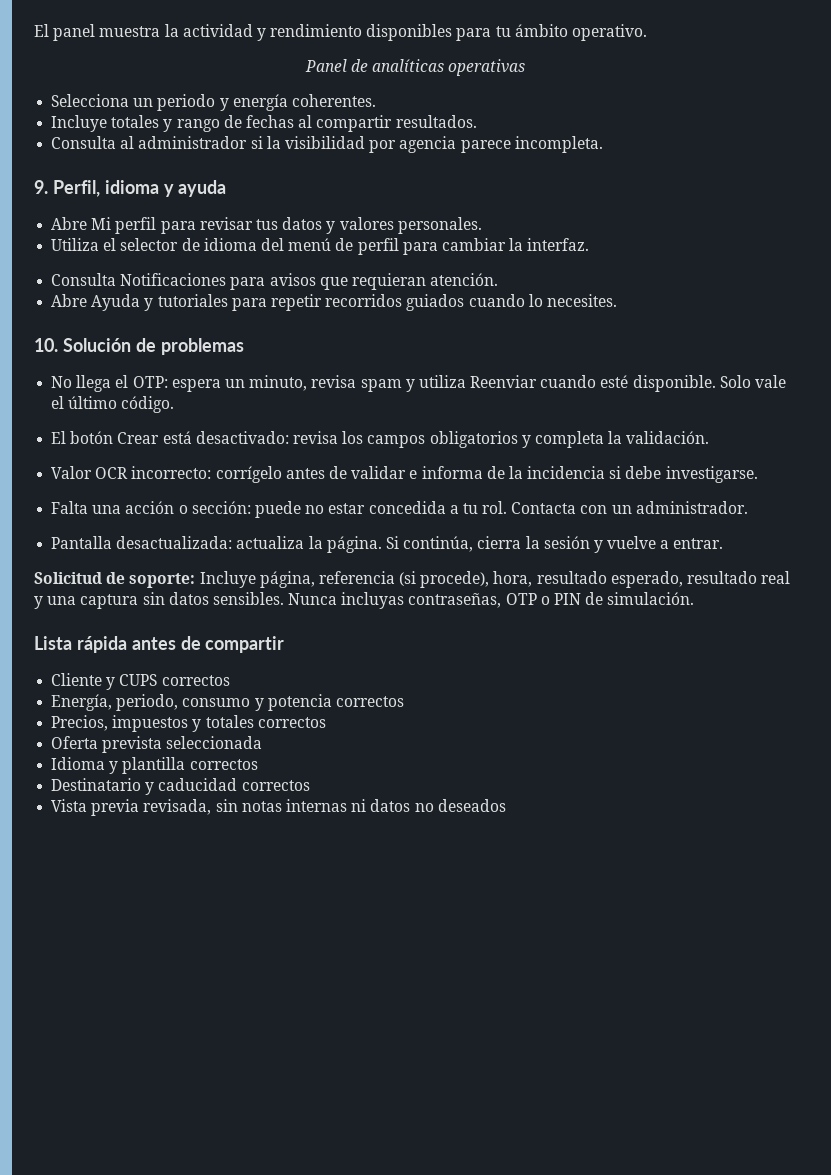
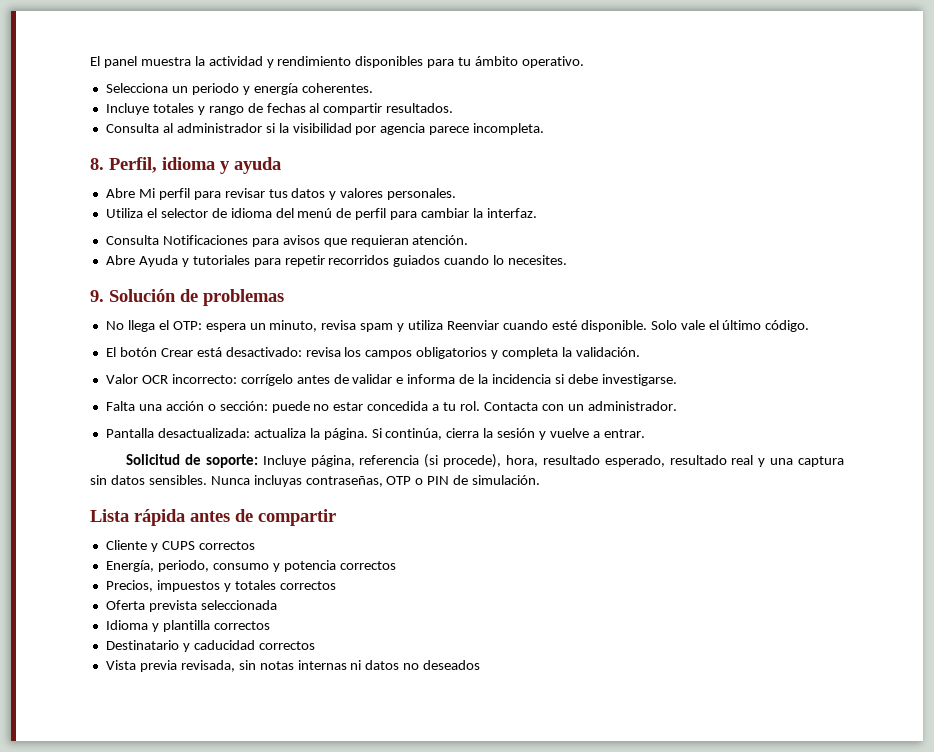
[304,59,526,76] // Panel de analíticas operativas -> (585, 62) none
[34,180,48,194] 9. -> [90,158,104,170] 8.
[34,338,58,352] 10. -> [90,290,104,302] 9.

